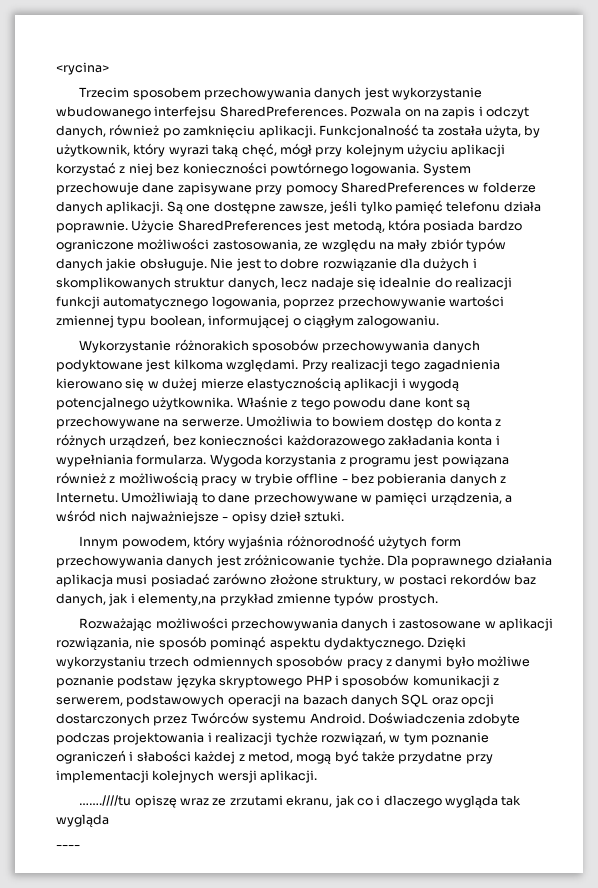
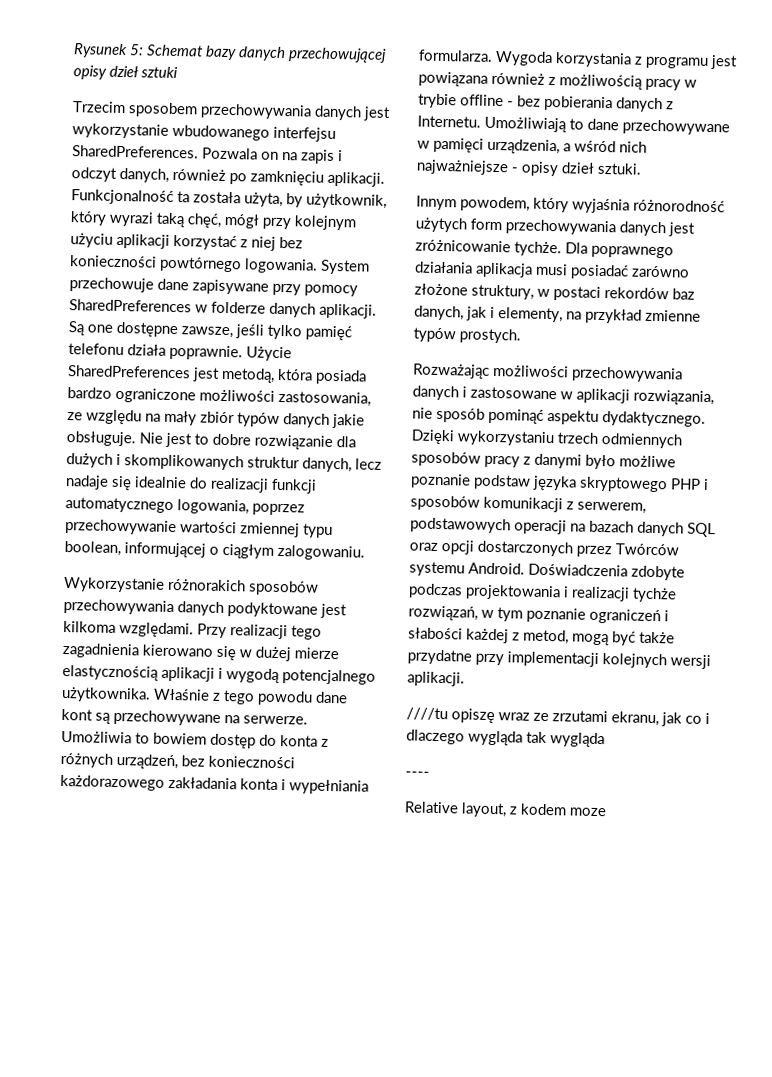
[56,62,109,75] <rycina> -> [73,43,387,63] [73,65,178,80] Rysunek 5: Schemat bazy danych przechowującej opisy dzieł sztuki
[138,593,217,606] elementy,na -> [498,307,582,323] elementy, na
[79,795,132,806] …….////tu -> [406,707,448,721] ////tu
(80, 847) none -> [404,801,607,818] // Relative layout, z kodem moze

